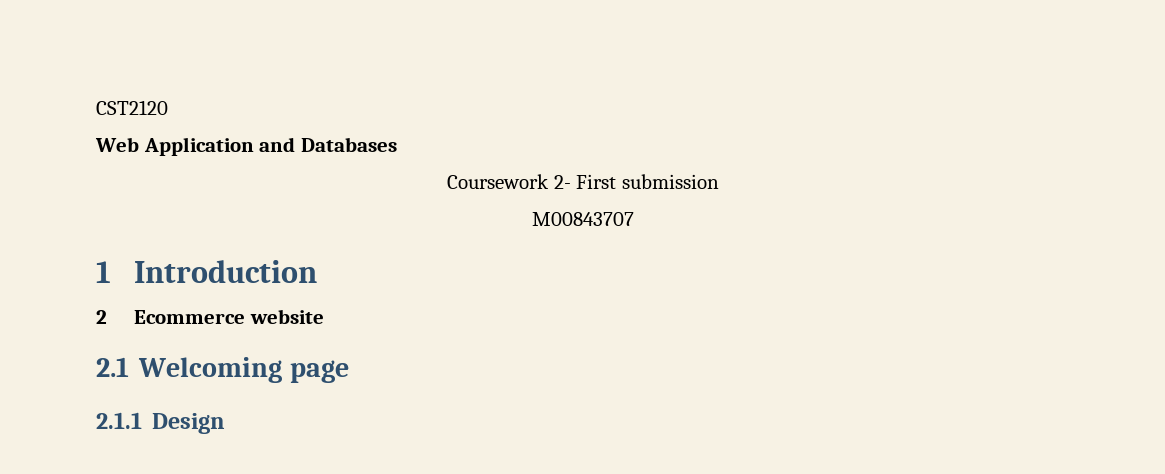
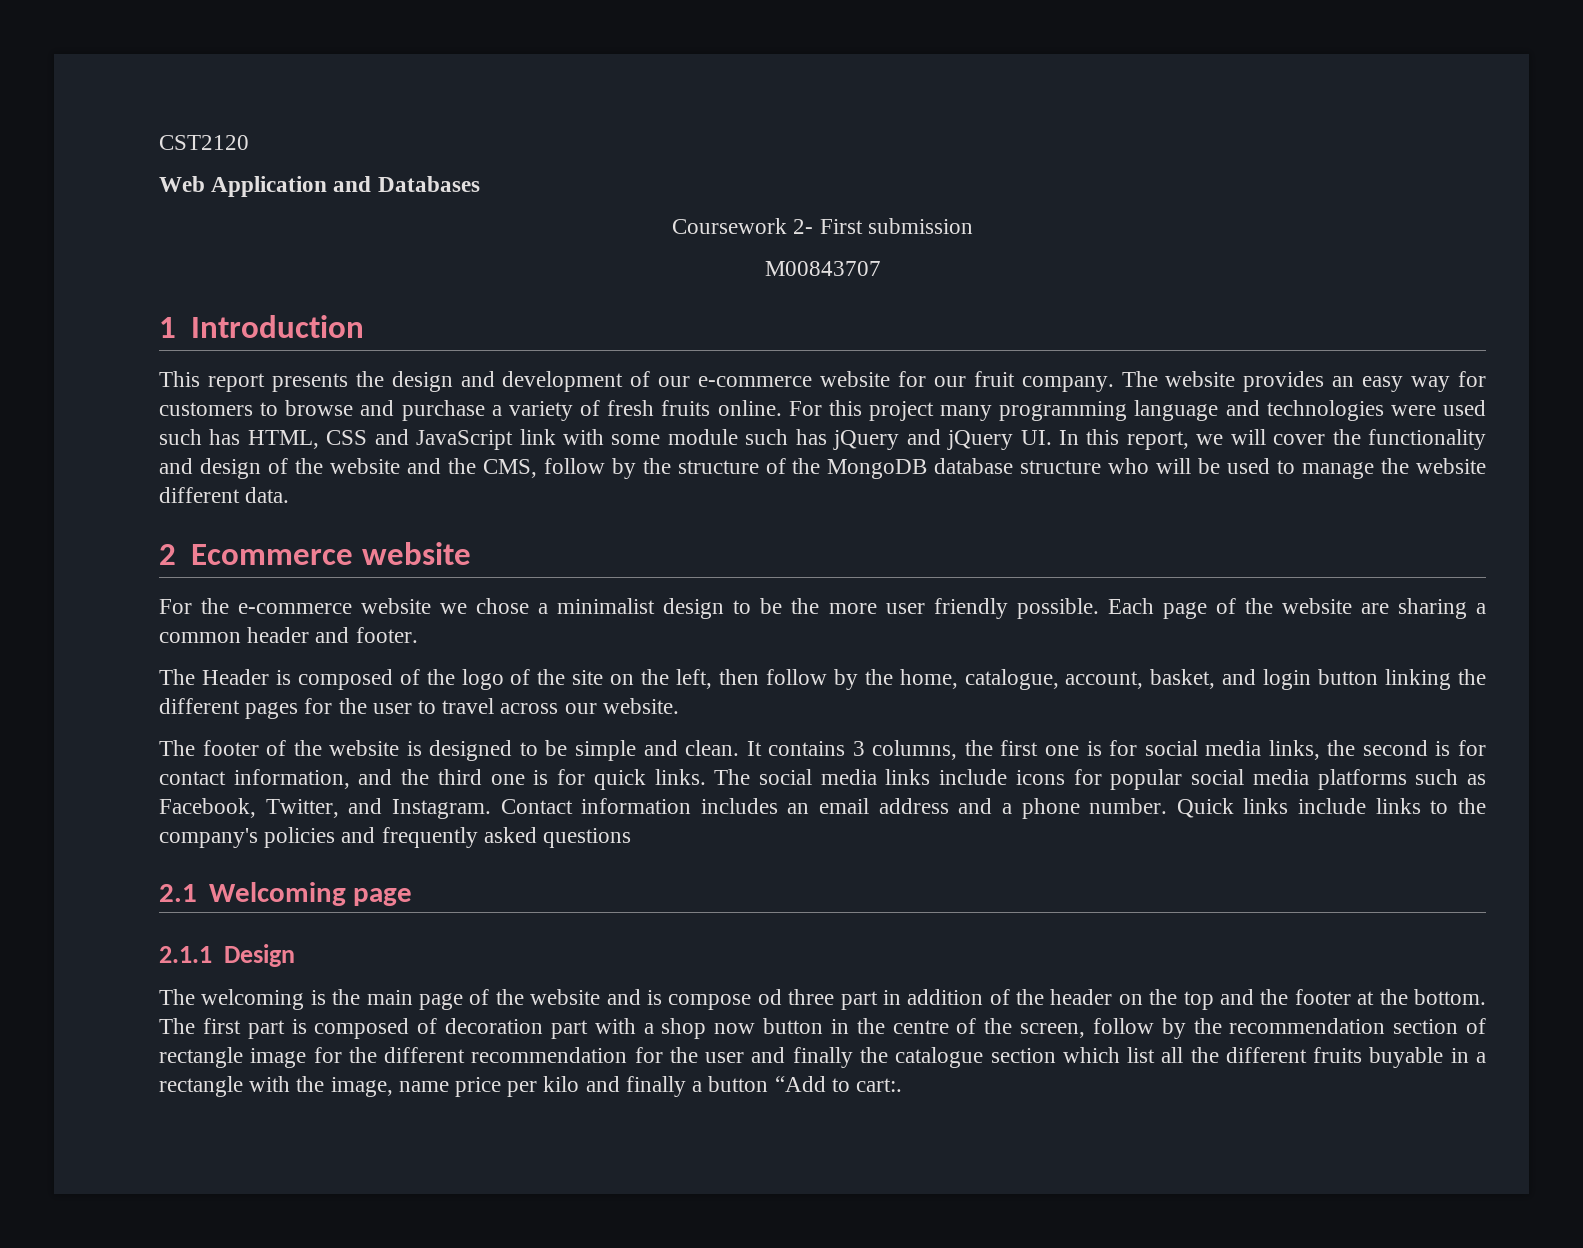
[96,309,324,324] 2 Ecommerce website -> [159,371,1487,392] [159,400,1486,421] [159,429,1487,450] [159,458,1486,479] [159,487,290,503] [159,542,472,565] [159,598,1486,619] [159,627,418,643] [159,669,1486,690] [159,698,679,719] [159,740,1487,761] [159,769,1487,790] [159,798,1486,819] [159,827,632,848] This report presents the design and development of our e-commerce website for our fruit company. The website provides an easy way for customers to browse and purchase a variety of fresh fruits online. For this project many programming language and technologies were used such has HTML, CSS and JavaScript link with some module such has jQuery and jQuery UI. In this report, we will cover the functionality and design of the website and the CMS, follow by the structure of the MongoDB database structure who will be used to manage the website different data. // 2 Ecommerce website // For the e-commerce website we chose a minimalist design to be the more user friendly possible. Each page of the website are sharing a common header and footer. // The Header is composed of the logo of the site on the left, then follow by the home, catalogue, account, basket, and login button linking the different pages for the user to travel across our website. // The footer of the website is designed to be simple and clean. It contains 3 columns, the first one is for social media links, the second is for contact information, and the third one is for quick links. The social media links include icons for popular social media platforms such as Facebook, Twitter, and Instagram. Contact information includes an email address and a phone number. Quick links include links to the company's policies and frequently asked questions
(226, 423) none -> [159,989,1486,1010] [159,1018,1486,1039] [159,1047,1486,1068] [159,1076,902,1097] // The welcoming is the main page of the website and is compose od three part in addition of the header on the top and the footer at the bottom. The first part is composed of decoration part with a shop now button in the centre of the screen, follow by the recommendation section of rectangle image for the different recommendation for the user and finally the catalogue section which list all the different fruits buyable in a rectangle with the image, name price per kilo and finally a button “Add to cart:.

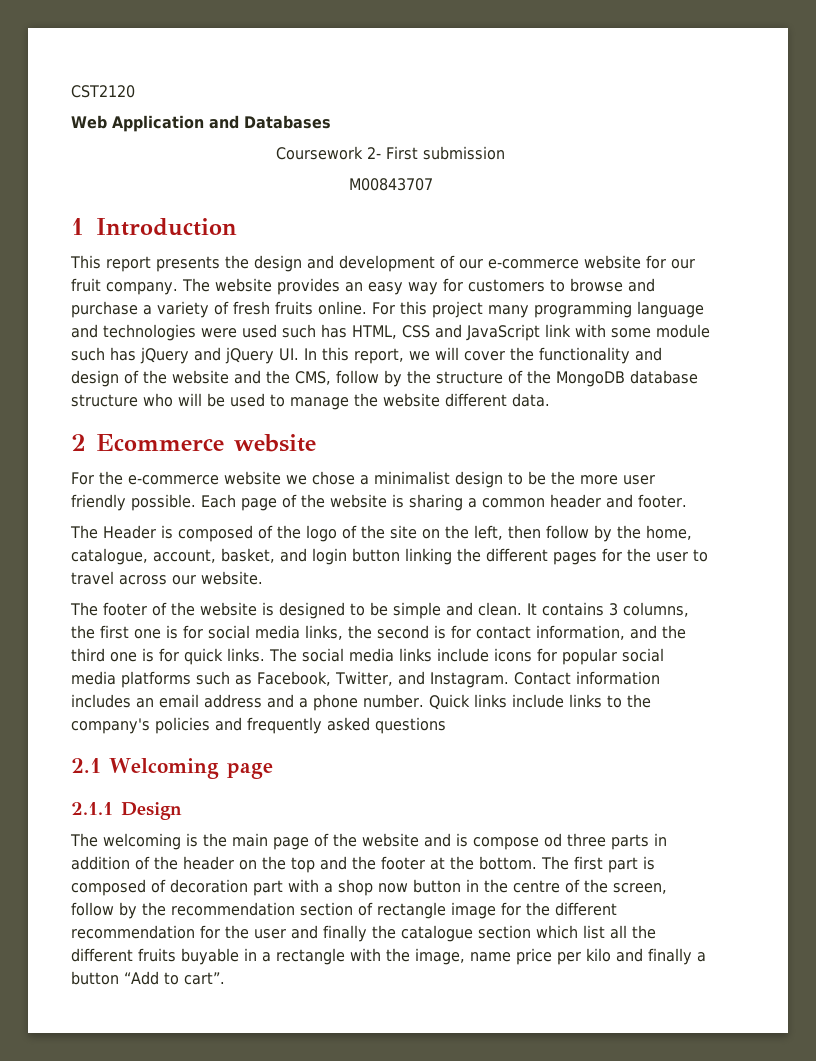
[1360,603,1389,614] are -> [392,494,404,508] is
[840,991,878,1010] part -> [611,834,649,850] parts
[855,1078,902,1092] cart:. -> [183,972,225,985] cart”.

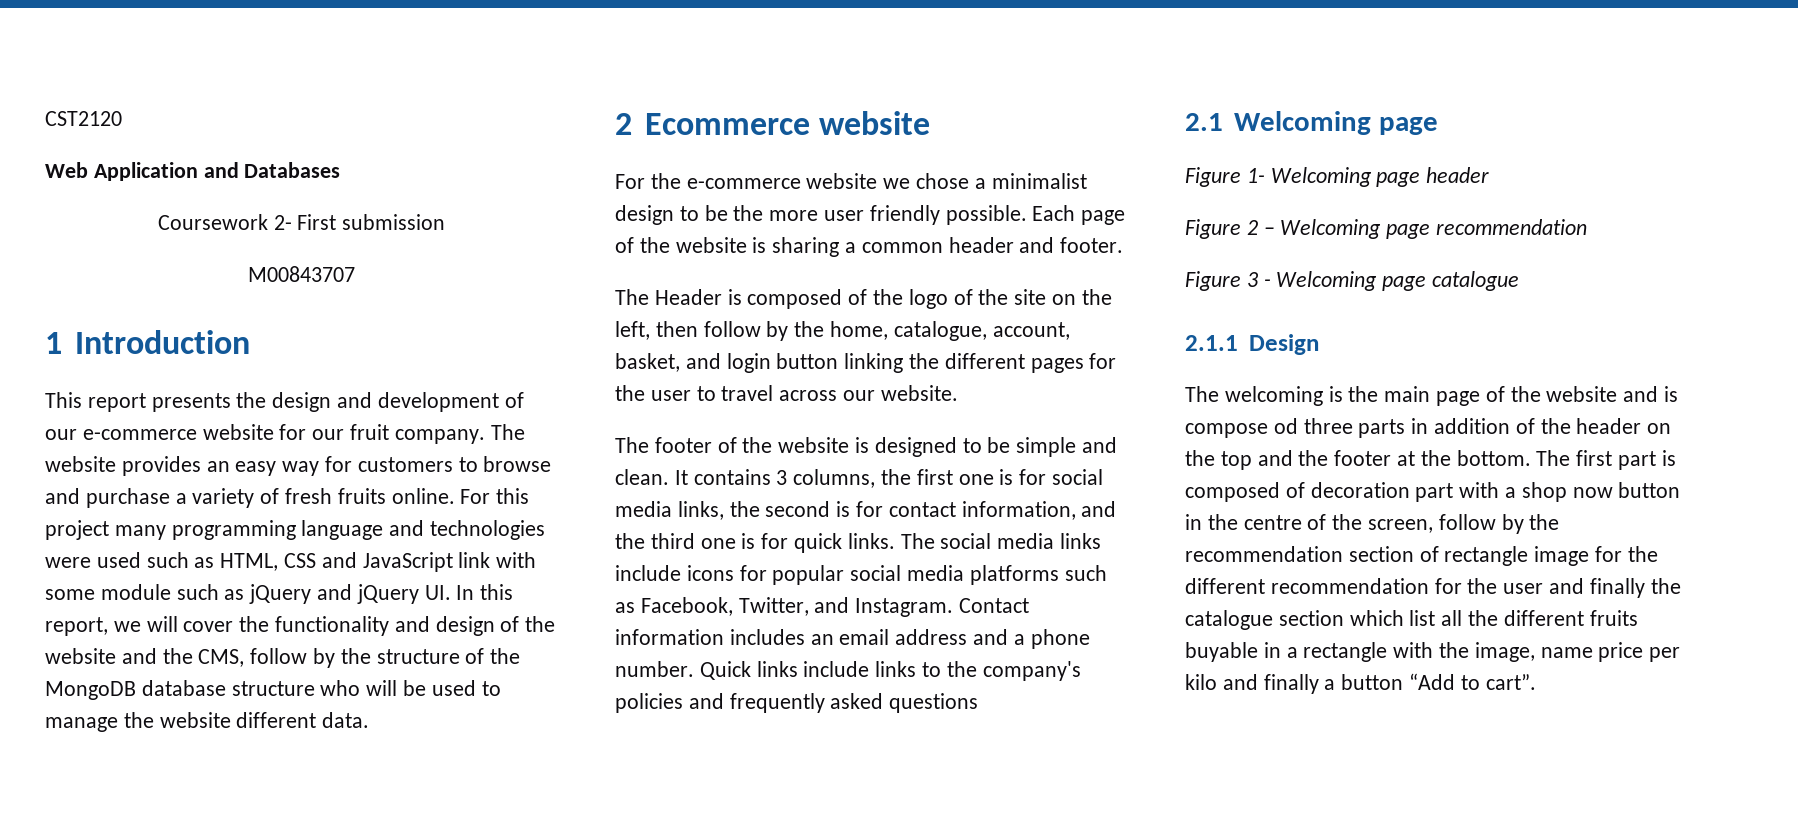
[321,324,347,338] has -> [194,557,215,568] as
[110,347,136,361] has -> [224,589,245,600] as
(273, 770) none -> [1185,167,1490,187] [1185,219,1588,239] [1185,271,1520,291] // Figure 1- Welcoming page header // Figure 2 – Welcoming page recommendation // Figure 3 - Welcoming page catalogue

